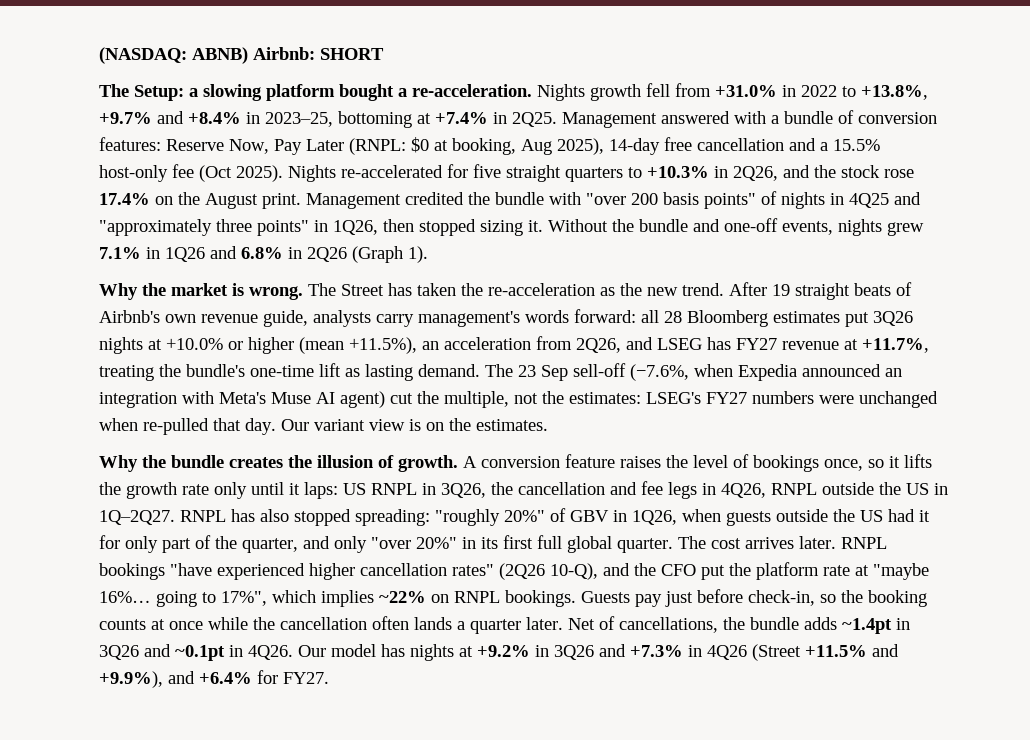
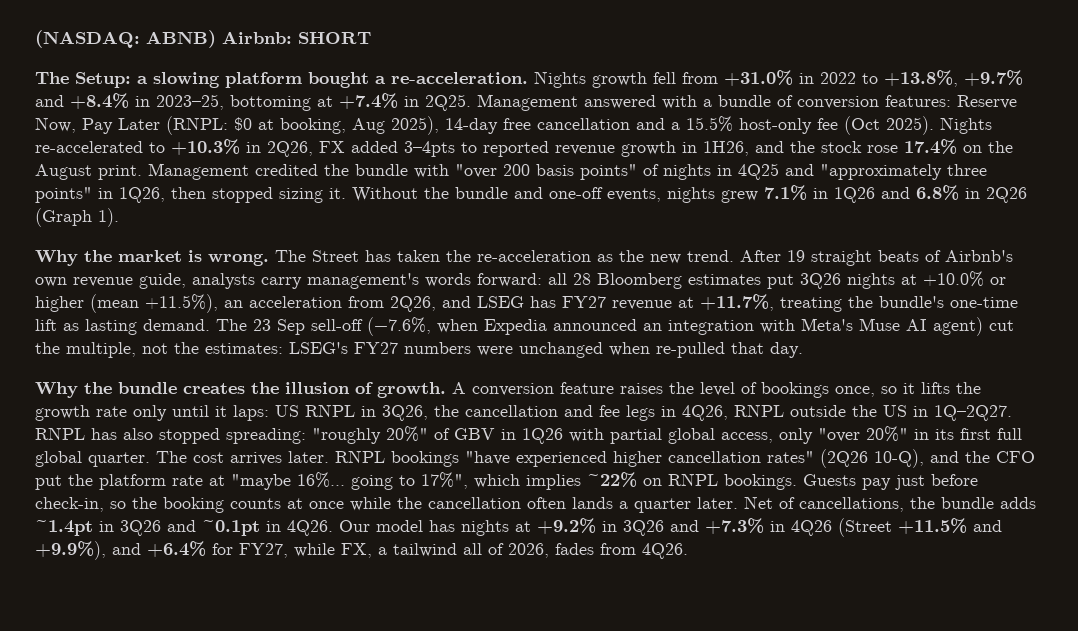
[447,164,778,182] for five straight quarters to +10.3% in 2Q26, -> [149,139,749,157] to +10.3% in 2Q26, FX added 3–4pts to reported revenue growth in 1H26,
[281,418,548,431] Our variant view is on the estimates. -> (803, 350) none
[632,509,930,526] [99,535,330,553] 1Q26, when guests outside the US had it for only part of the quarter, and -> [522,428,773,444] 1Q26 with partial global access,
[283,672,329,684] FY27. -> [239,543,688,559] FY27, while FX, a tailwind all of 2026, fades from 4Q26.

